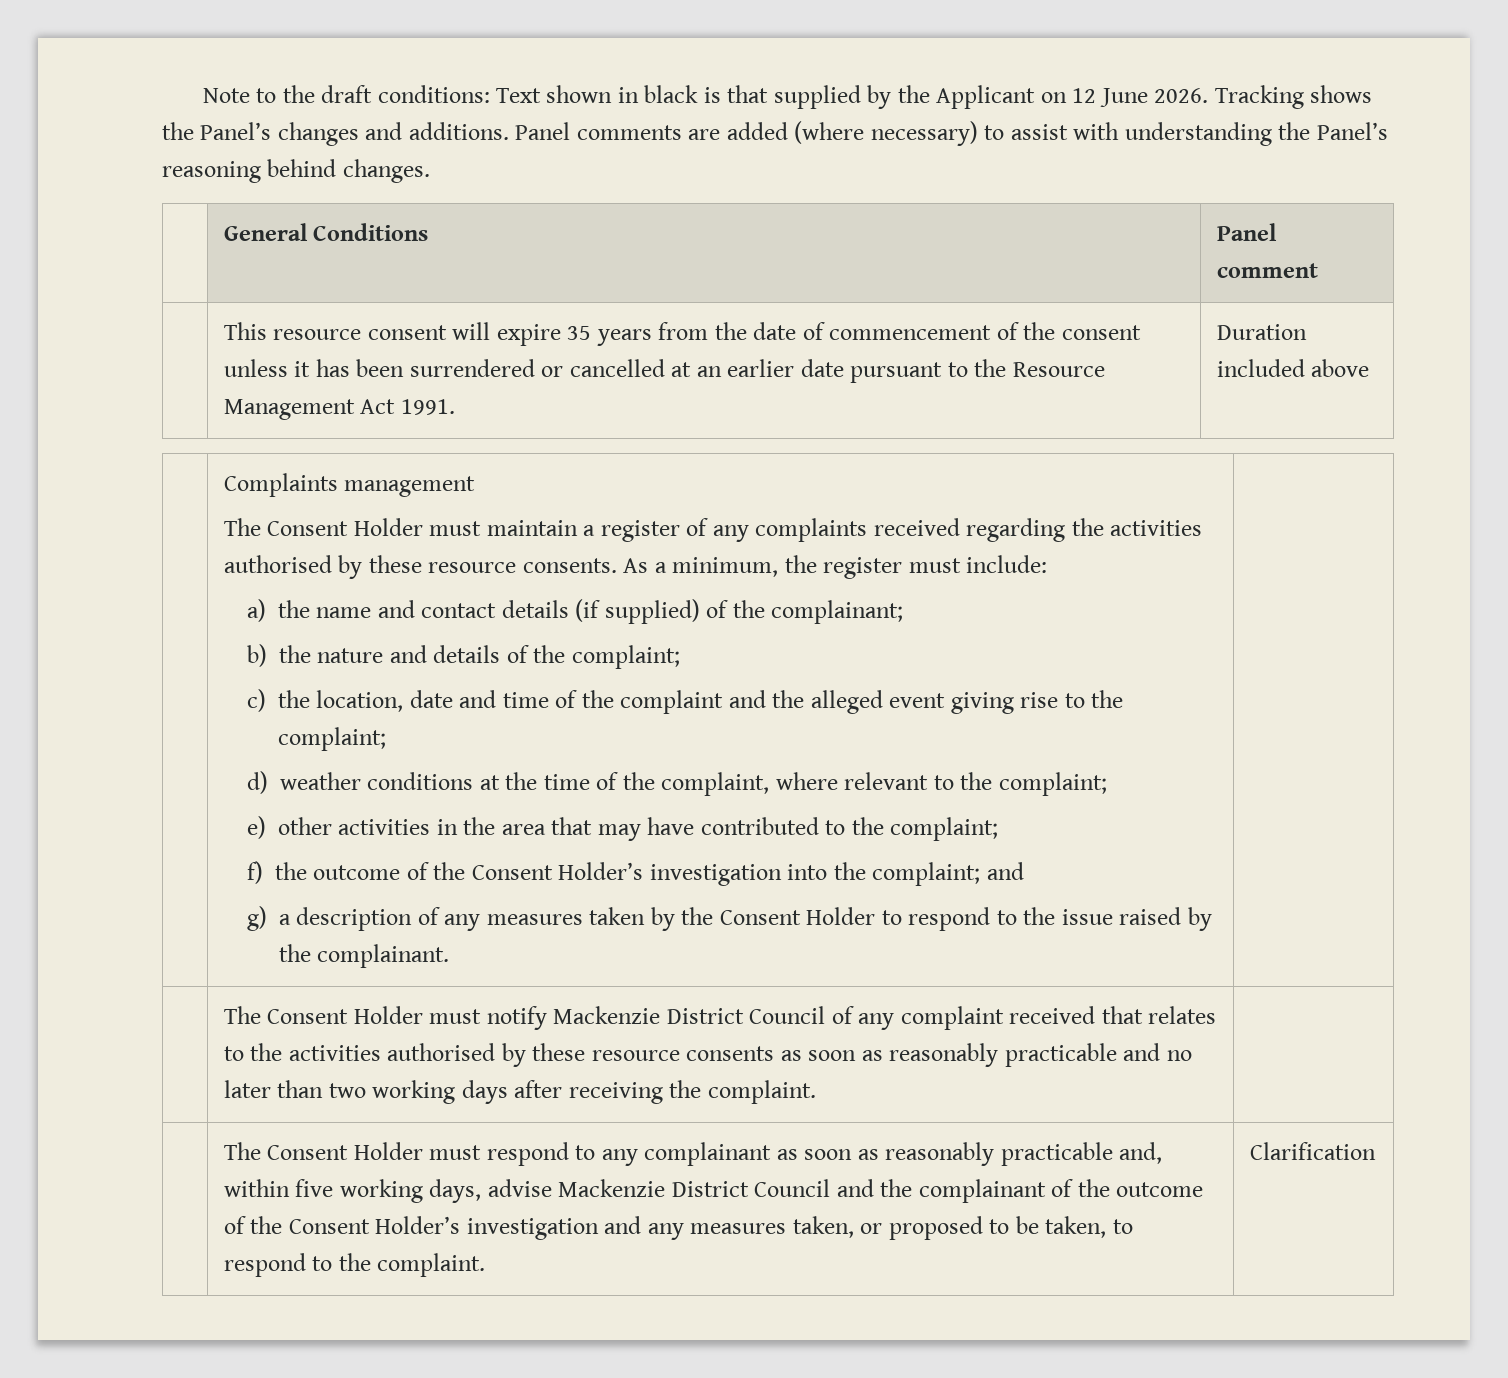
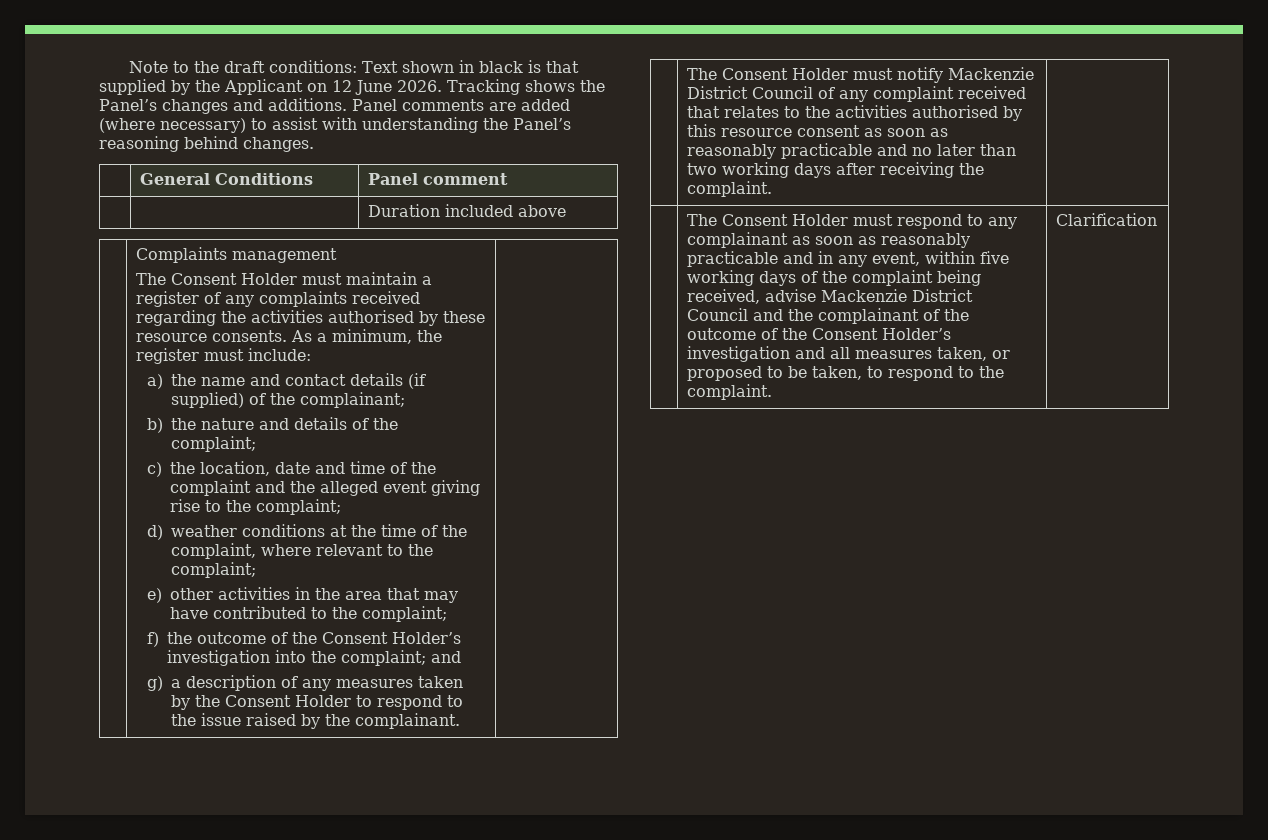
[223,322,1141,346] [223,359,1105,383] [223,399,455,420] This resource consent will expire 35 years from the date of commencement of the consent unless it has been surrendered or cancelled at an earlier date pursuant to the Resource Management Act 1991. -> (508, 179) none
[532,1043,775,1061] these resource consents -> [686,124,860,137] this resource consent
[1119,1142,1163,1164] [223,1179,482,1203] and, within five working days, -> [782,251,1009,267] [686,270,981,286] [686,289,760,304] and in any event, within five working days of the complaint being received,
[647,1223,684,1240] any -> [829,347,850,359] all

